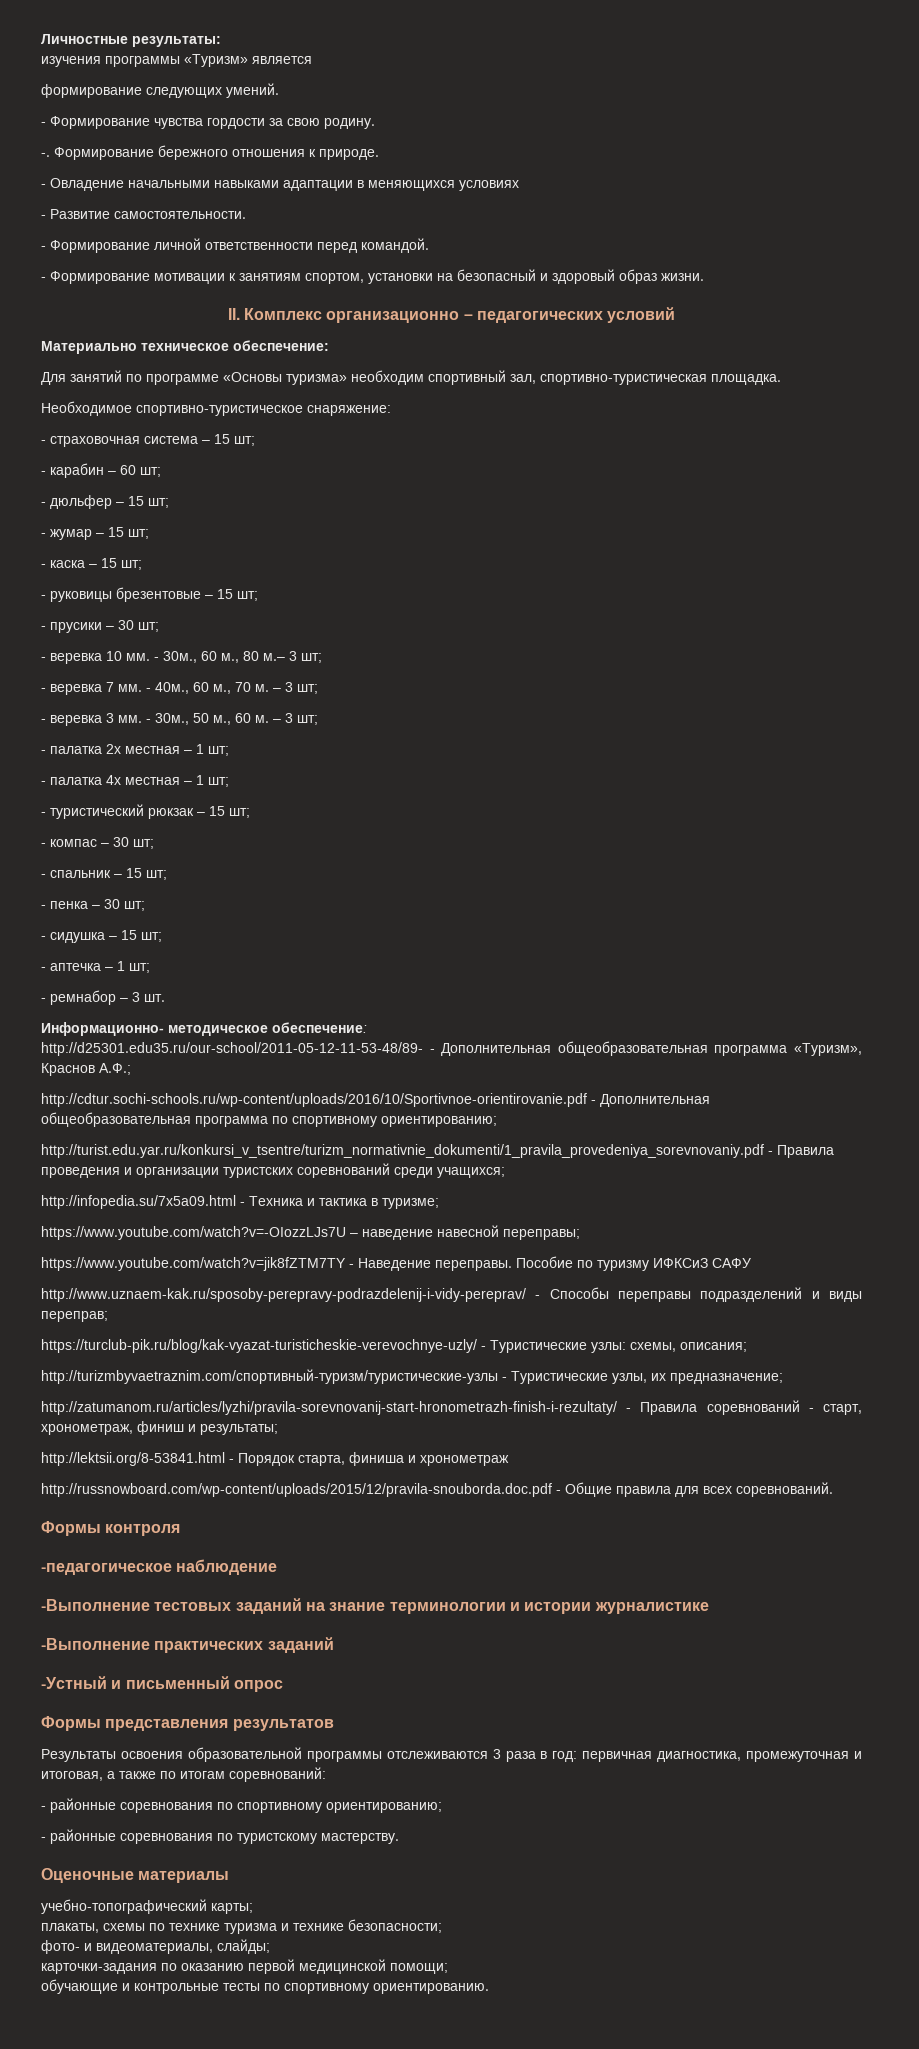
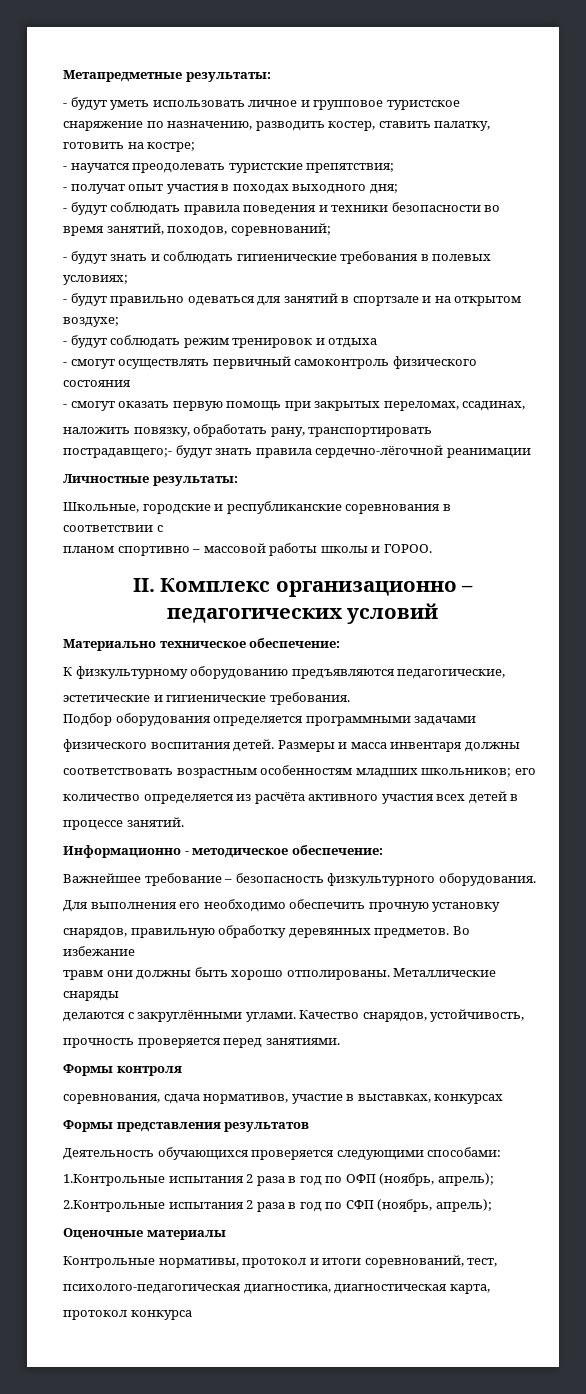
[41,34,221,47] [41,54,312,67] [41,83,279,98] [41,116,375,129] [41,145,379,160] [41,178,519,191] [41,209,246,219] [41,238,429,253] [41,269,704,284] Личностные результаты: // изучения программы «Туризм» является // формирование следующих умений. // - Формирование чувства гордости за свою родину. // -. Формирование бережного отношения к природе. // - Овладение начальными навыками адаптации в меняющихся условиях // - Развитие самостоятельности. // - Формирование личной ответственности перед командой. // - Формирование мотивации к занятиям спортом, установки на безопасный и здоровый образ жизни. -> [63,70,271,82] [63,97,460,110] [63,121,491,131] [63,142,196,152] [63,163,395,173] [63,184,398,194] [63,202,501,215] [63,223,331,236] [63,251,492,264] [63,275,128,285] [63,293,522,306] [63,317,119,327] [63,335,378,348] [63,356,477,369] [63,380,131,387] [63,401,526,411] [63,424,433,437] [63,445,531,458] [63,474,238,486] [63,501,451,514] [63,525,163,532] [63,543,432,556] Метапредметные результаты: // - будут уметь использовать личное и групповое туристское снаряжение по назначению, разводить костер, ставить палатку, готовить на костре; // - научатся преодолевать туристские препятствия; // - получат опыт участия в походах выходного дня; // - будут соблюдать правила поведения и техники безопасности во время занятий, походов, соревнований; // - будут знать и соблюдать гигиенические требования в полевых условиях; // - будут правильно одеваться для занятий в спортзале и на открытом воздухе; // - будут соблюдать режим тренировок и отдыха // - смогут осуществлять первичный самоконтроль физического состояния // - смогут оказать первую помощь при закрытых переломах, ссадинах, // наложить повязку, обработать рану, транспортировать пострадавщего;- будут знать правила сердечно-лёгочной реанимации // Личностные результаты: // Школьные, городские и республиканские соревнования в соответствии с // планом спортивно – массовой работы школы и ГОРОО.
[41,370,781,385] [41,401,391,416] [41,434,255,447] [41,463,161,478] [41,495,169,509] [41,527,149,540] [41,558,142,570] [41,587,258,602] [41,620,159,633] [41,651,322,664] [41,682,318,695] [41,713,318,726] [41,744,229,756] [41,775,229,787] [41,804,250,819] [41,837,154,849] [41,868,167,880] [41,899,145,911] [41,930,162,943] [41,961,150,973] [41,990,165,1005] [41,1022,367,1036] [41,1041,863,1056] [41,1063,131,1076] [41,1093,710,1107] [41,1112,497,1127] [41,1144,834,1158] [41,1163,505,1178] [41,1195,439,1209] [41,1225,580,1240] [41,1256,751,1271] [41,1287,863,1302] [41,1311,108,1322] [41,1339,747,1353] [41,1369,783,1384] [41,1400,863,1415] [41,1421,278,1435] [41,1452,509,1466] [41,1482,833,1497] [41,1521,181,1536] [41,1559,278,1575] [41,1598,709,1614] [41,1637,334,1653] [41,1676,283,1692] [41,1716,334,1731] [41,1747,862,1762] [41,1767,326,1782] [41,1798,442,1813] [41,1829,399,1844] [41,1868,230,1883] [41,1899,253,1914] [41,1919,442,1934] [41,1939,270,1954] [41,1959,448,1974] [41,1979,489,1994] Для занятий по программе «Основы туризма» необходим спортивный зал, спортивно-туристическая площадка. // Необходимое спортивно-туристическое снаряжение: // - страховочная система – 15 шт; // - карабин – 60 шт; // - дюльфер – 15 шт; // - жумар – 15 шт; // - каска – 15 шт; // - руковицы брезентовые – 15 шт; // - прусики – 30 шт; // - веревка 10 мм. - 30м., 60 м., 80 м.– 3 шт; // - веревка 7 мм. - 40м., 60 м., 70 м. – 3 шт; // - веревка 3 мм. - 30м., 50 м., 60 м. – 3 шт; // - палатка 2х местная – 1 шт; // - палатка 4х местная – 1 шт; // - туристический рюкзак – 15 шт; // - компас – 30 шт; // - спальник – 15 шт; // - пенка – 30 шт; // - сидушка – 15 шт; // - аптечка – 1 шт; // - ремнабор – 3 шт. // Информационно- методическое обеспечение: // http://d25301.edu35.ru/our-school/2011-05-12-11-53-48/89- - Дополнительная общеобразовательная программа «Туризм», Краснов А.Ф.; // http://cdtur.sochi-schools.ru/wp-content/uploads/2016/10/Sportivnoe-orientirovanie.pdf - Дополнительная общеобразовательная программа по спортивному ориентированию; // http://turist.edu.yar.ru/konkursi_v_tsentre/turizm_normativnie_dokumenti/1_pravila_provedeniya_sorevnovaniy.pdf - Правила проведения и организации туристских соревнований среди учащихся; // http://infopedia.su/7x5a09.html - Техника и тактика в туризме; // https://www.youtube.com/watch?v=-OIozzLJs7U – наведение навесной переправы; // https://www.youtube.com/watch?v=jik8fZTM7TY - Наведение переправы. Пособие по туризму ИФКСиЗ САФУ // http://www.uznaem-kak.ru/sposoby-perepravy-podrazdelenij-i-vidy-pereprav/ - Способы переправы подразделений и виды переправ; // https://turclub-pik.ru/blog/kak-vyazat-turisticheskie-verevochnye-uzly/ - Туристические узлы: схемы, описания; // http://turizmbyvaetraznim.com/спортивный-туризм/туристические-узлы - Туристические узлы, их предназначение; // http://zatumanom.ru/articles/lyzhi/pravila-sorevnovanij-start-hronometrazh-finish-i-rezultaty/ - Правила соревнований - старт, хронометраж, финиш и результаты; // http://lektsii.org/8-53841.html - Порядок старта, финиша и хронометраж // http://russnowboard.com/wp-content/uploads/2015/12/pravila-snouborda.doc.pdf - Общие правила для всех соревнований. // Формы контроля // -педагогическое наблюдение // -Выполнение тестовых заданий на знание терминологии и истории журналистике // -Выполнение практических заданий // -Устный и письменный опрос // Формы представления результатов // Результаты освоения образовательной программы отслеживаются 3 раза в год: первичная диагностика, промежуточная и итоговая, а также по итогам соревнований: // - районные соревнования по спортивному ориентированию; // - районные соревнования по туристскому мастерству. // Оценочные материалы // учебно-топографический карты; // плакаты, схемы по технике туризма и технике безопасности; // фото- и видеоматериалы, слайды; // карточки-задания по оказанию первой медицинской помощи; // обучающие и контрольные тесты по спортивному ориентированию. -> [63,666,506,679] [63,692,350,705] [63,713,477,726] [63,739,520,752] [63,765,536,778] [63,791,519,804] [63,817,184,830] [63,845,383,858] [63,873,536,886] [63,899,501,912] [63,925,470,938] [63,946,135,956] [63,967,497,980] [63,991,119,1001] [63,1009,525,1022] [63,1038,340,1048] [63,1064,182,1076] [63,1094,504,1104] [63,1120,310,1132] [63,1147,502,1160] [63,1173,494,1186] [63,1199,492,1212] [63,1228,226,1240] [63,1255,498,1268] [63,1284,490,1294] [63,1310,192,1320] К физкультурному оборудованию предъявляются педагогические, // эстетические и гигиенические требования. // Подбор оборудования определяется программными задачами // физического воспитания детей. Размеры и масса инвентаря должны // соответствовать возрастным особенностям младших школьников; его // количество определяется из расчёта активного участия всех детей в // процессе занятий. // Информационно - методическое обеспечение: // Важнейшее требование – безопасность физкультурного оборудования. // Для выполнения его необходимо обеспечить прочную установку // снарядов, правильную обработку деревянных предметов. Во избежание // травм они должны быть хорошо отполированы. Металлические снаряды // делаются с закруглёнными углами. Качество снарядов, устойчивость, // прочность проверяется перед занятиями. // Формы контроля // соревнования, сдача нормативов, участие в выставках, конкурсах // Формы представления результатов // Деятельность обучающихся проверяется следующими способами: // 1.Контрольные испытания 2 раза в год по ОФП (ноябрь, апрель); // 2.Контрольные испытания 2 раза в год по СФП (ноябрь, апрель); // Оценочные материалы // Контрольные нормативы, протокол и итоги соревнований, тест, // психолого-педагогическая диагностика, диагностическая карта, // протокол конкурса

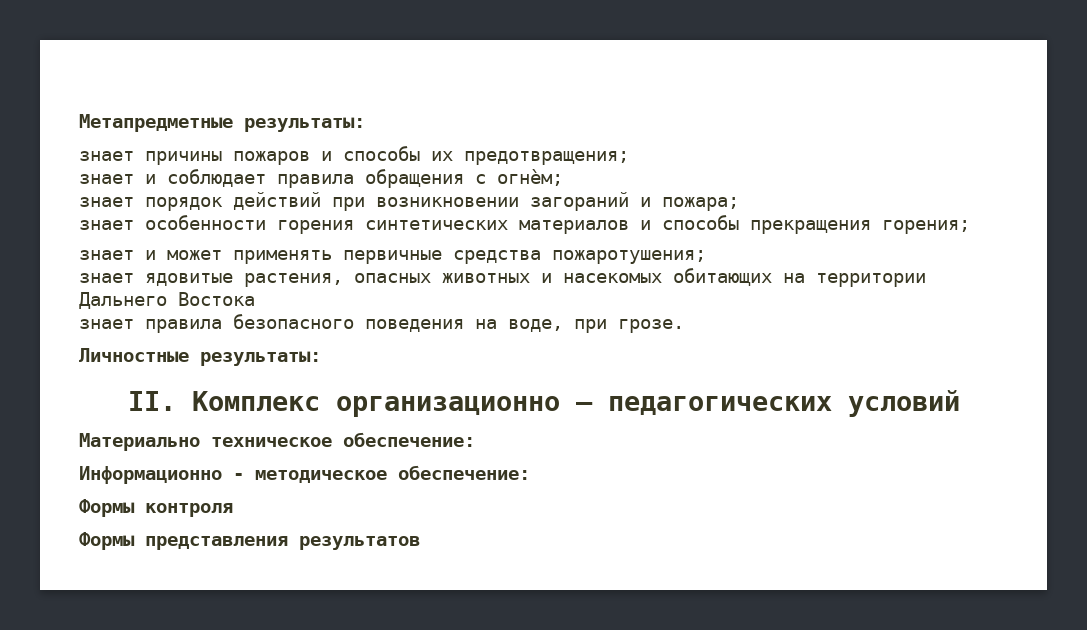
[63,97,460,110] [63,121,491,131] [63,142,196,152] [63,163,395,173] [63,184,398,194] [63,202,501,215] [63,223,331,236] [63,251,492,264] [63,275,128,285] [63,293,522,306] [63,317,119,327] [63,335,378,348] [63,356,477,369] [63,380,131,387] [63,401,526,411] [63,424,433,437] [63,445,531,458] [63,474,238,486] [63,501,451,514] [63,525,163,532] [63,543,432,556] - будут уметь использовать личное и групповое туристское снаряжение по назначению, разводить костер, ставить палатку, готовить на костре; // - научатся преодолевать туристские препятствия; // - получат опыт участия в походах выходного дня; // - будут соблюдать правила поведения и техники безопасности во время занятий, походов, соревнований; // - будут знать и соблюдать гигиенические требования в полевых условиях; // - будут правильно одеваться для занятий в спортзале и на открытом воздухе; // - будут соблюдать режим тренировок и отдыха // - смогут осуществлять первичный самоконтроль физического состояния // - смогут оказать первую помощь при закрытых переломах, ссадинах, // наложить повязку, обработать рану, транспортировать пострадавщего;- будут знать правила сердечно-лёгочной реанимации // Личностные результаты: // Школьные, городские и республиканские соревнования в соответствии с // планом спортивно – массовой работы школы и ГОРОО. -> [79,146,629,165] [79,169,563,188] [79,192,739,211] [79,215,970,234] [79,250,706,264] [79,268,926,287] [79,292,255,309] [79,314,684,333] [79,348,321,366] знает причины пожаров и способы их предотвращения; // знает и соблюдает правила обращения с огнѐм; // знает порядок действий при возникновении загораний и пожара; // знает особенности горения синтетических материалов и способы прекращения горения; // знает и может применять первичные средства пожаротушения; // знает ядовитые растения, опасных животных и насекомых обитающих на территории Дальнего Востока // знает правила безопасного поведения на воде, при грозе. // Личностные результаты:
[63,666,506,679] [63,692,350,705] [63,713,477,726] [63,739,520,752] [63,765,536,778] [63,791,519,804] [63,817,184,830] [63,845,383,858] [63,873,536,886] [63,899,501,912] [63,925,470,938] [63,946,135,956] [63,967,497,980] [63,991,119,1001] [63,1009,525,1022] [63,1038,340,1048] [63,1064,182,1076] [63,1094,504,1104] [63,1120,310,1132] [63,1147,502,1160] [63,1173,494,1186] [63,1199,492,1212] [63,1228,226,1240] [63,1255,498,1268] [63,1284,490,1294] [63,1310,192,1320] К физкультурному оборудованию предъявляются педагогические, // эстетические и гигиенические требования. // Подбор оборудования определяется программными задачами // физического воспитания детей. Размеры и масса инвентаря должны // соответствовать возрастным особенностям младших школьников; его // количество определяется из расчёта активного участия всех детей в // процессе занятий. // Информационно - методическое обеспечение: // Важнейшее требование – безопасность физкультурного оборудования. // Для выполнения его необходимо обеспечить прочную установку // снарядов, правильную обработку деревянных предметов. Во избежание // травм они должны быть хорошо отполированы. Металлические снаряды // делаются с закруглёнными углами. Качество снарядов, устойчивость, // прочность проверяется перед занятиями. // Формы контроля // соревнования, сдача нормативов, участие в выставках, конкурсах // Формы представления результатов // Деятельность обучающихся проверяется следующими способами: // 1.Контрольные испытания 2 раза в год по ОФП (ноябрь, апрель); // 2.Контрольные испытания 2 раза в год по СФП (ноябрь, апрель); // Оценочные материалы // Контрольные нормативы, протокол и итоги соревнований, тест, // психолого-педагогическая диагностика, диагностическая карта, // протокол конкурса -> [79,465,530,484] [79,499,233,517] [79,532,420,550] Информационно - методическое обеспечение: // Формы контроля // Формы представления результатов

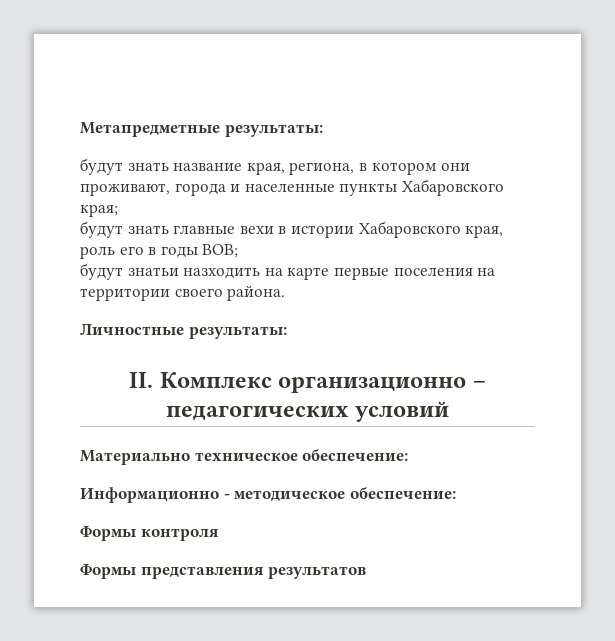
[79,146,629,165] [79,169,563,188] [79,192,739,211] [79,215,970,234] [79,250,706,264] [79,268,926,287] [79,292,255,309] [79,314,684,333] знает причины пожаров и способы их предотвращения; // знает и соблюдает правила обращения с огнѐм; // знает порядок действий при возникновении загораний и пожара; // знает особенности горения синтетических материалов и способы прекращения горения; // знает и может применять первичные средства пожаротушения; // знает ядовитые растения, опасных животных и насекомых обитающих на территории Дальнего Востока // знает правила безопасного поведения на воде, при грозе. -> [80,158,471,175] [80,179,504,196] [80,204,118,217] [80,221,504,238] [80,244,239,259] [80,263,496,280] [80,285,286,301] будут знать название края, региона, в котором они проживают, города и населенные пункты Хабаровского края; // будут знать главные вехи в истории Хабаровского края, роль его в годы ВОВ; // будут знатьи назходить на карте первые поселения на территории своего района.

